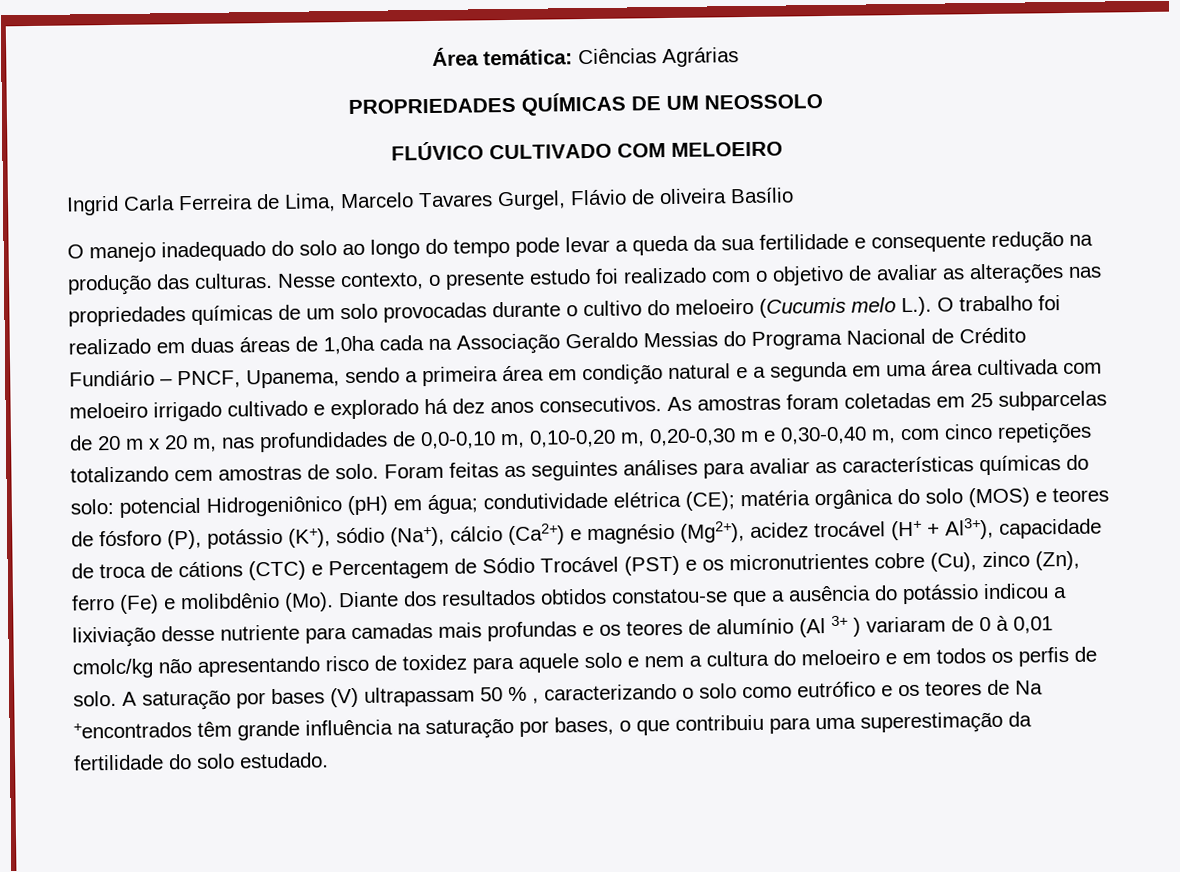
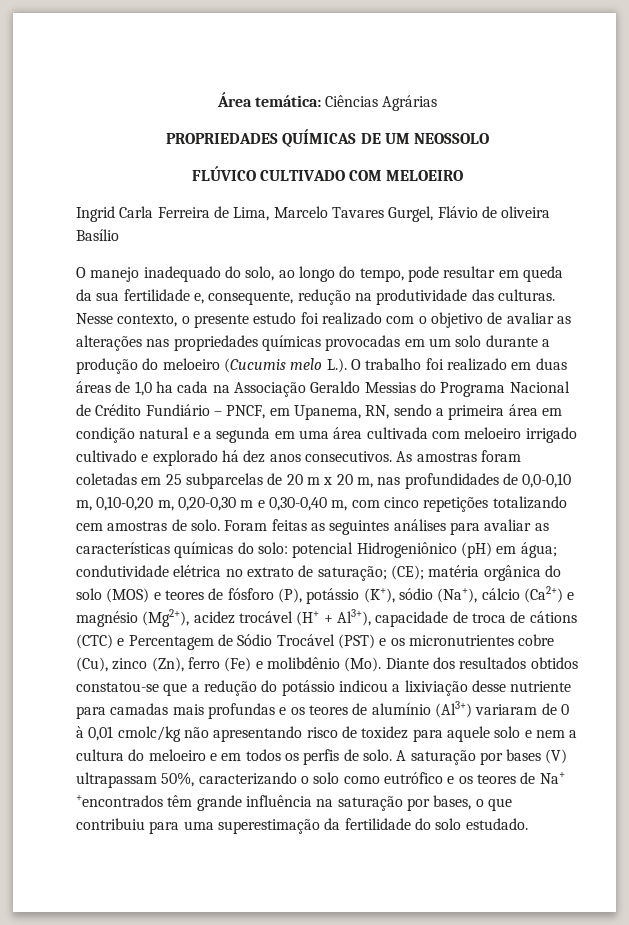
[299,240,337,256] solo -> [245,266,275,281] solo,
[453,236,628,258] tempo pode levar a -> [359,266,519,282] tempo, pode resultar em
[854,233,986,253] e consequente -> [193,291,294,305] e, consequente,
[67,274,152,296] produção -> [376,289,468,305] produtividade
[278,300,642,323] de um solo provocadas durante o cultivo -> [325,335,550,351] [76,358,138,374] provocadas em um solo durante a produção
[323,335,375,355] 1,0ha -> [134,381,173,396] 1,0 ha
[246,369,340,389] Upanema, -> [269,405,390,420] em Upanema, RN,
(681, 499) none -> [225,565,387,581] no extrato de saturação;
[788,585,871,602] ausência -> [203,680,257,696] redução
[799,615,861,638] (Al 3+ ) -> [434,701,472,718] (Al3+)
[480,686,539,704] 50 % , -> [161,772,195,787] 50%,
[1015,680,1043,695] Na -> [539,772,565,784] Na+

